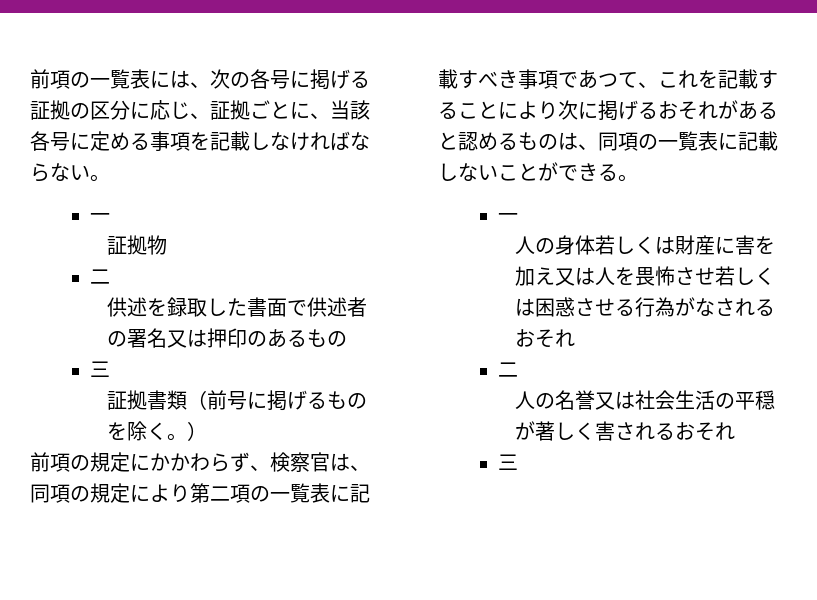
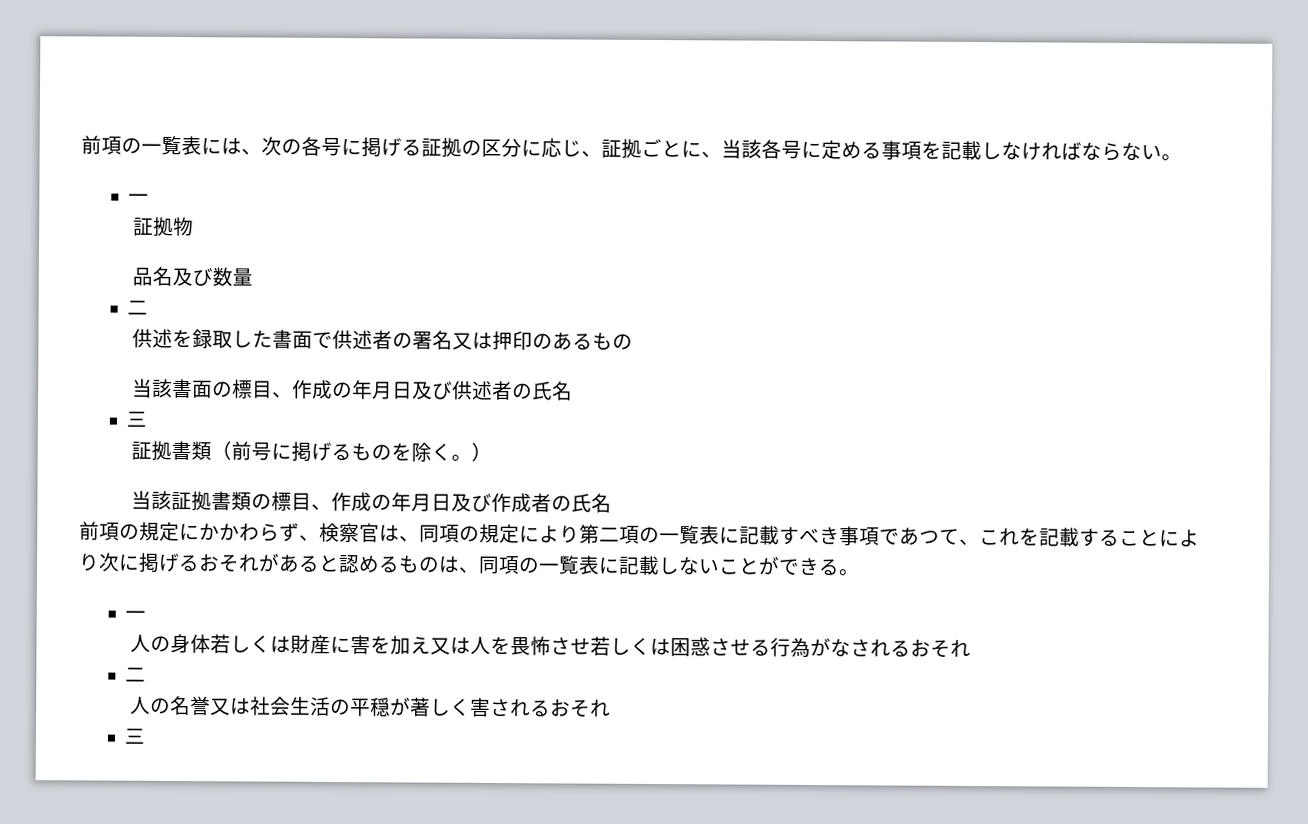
(167, 245) none -> [131,266,253,287] // 品名及び数量
(347, 339) none -> [131,378,573,401] // 当該書面の標目、作成の年月日及び供述者の氏名
(207, 431) none -> [130,490,612,513] // 当該証拠書類の標目、作成の年月日及び作成者の氏名

